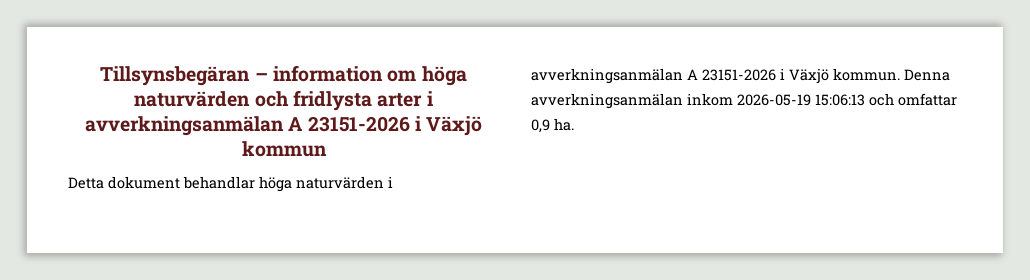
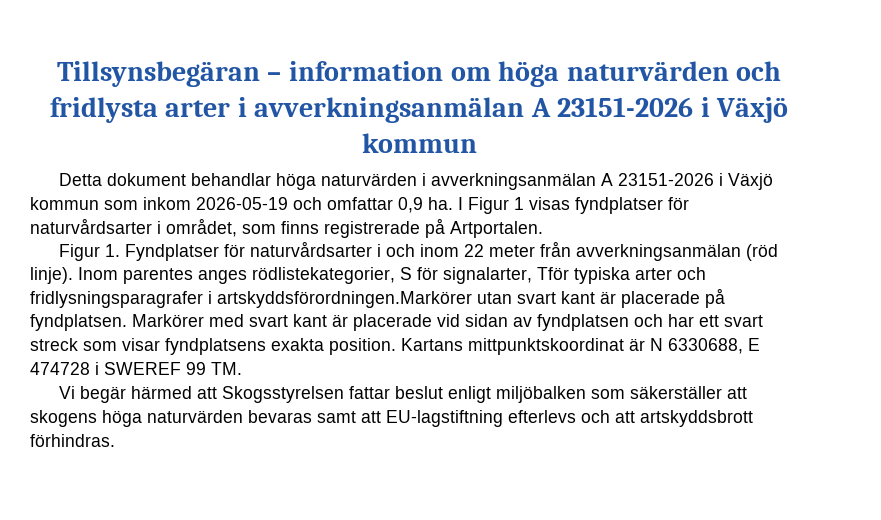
[833,68,950,81] [531,93,683,109] kommun. Denna avverkningsanmälan -> [30,197,138,210] kommun som
[815,94,865,106] 15:06:13 -> (288, 203) none
(574, 124) none -> [458,197,689,214] [30,218,543,238] [58,241,778,261] [30,267,706,284] [30,288,725,308] [30,314,763,331] [30,338,760,355] [30,362,242,375] [58,386,747,403] [30,410,753,427] [30,434,115,447] I Figur 1 visas fyndplatser för naturvårdsarter i området, som finns registrerade på Artportalen. // Figur 1. Fyndplatser för naturvårdsarter i och inom 22 meter från avverkningsanmälan (röd linje). Inom parentes anges rödlistekategorier, S för signalarter, Tför typiska arter och fridlysningsparagrafer i artskyddsförordningen.Markörer utan svart kant är placerade på fyndplatsen. Markörer med svart kant är placerade vid sidan av fyndplatsen och har ett svart streck som visar fyndplatsens exakta position. Kartans mittpunktskoordinat är N 6330688, E 474728 i SWEREF 99 TM. // Vi begär härmed att Skogsstyrelsen fattar beslut enligt miljöbalken som säkerställer att skogens höga naturvärden bevaras samt att EU-lagstiftning efterlevs och att artskyddsbrott förhindras.

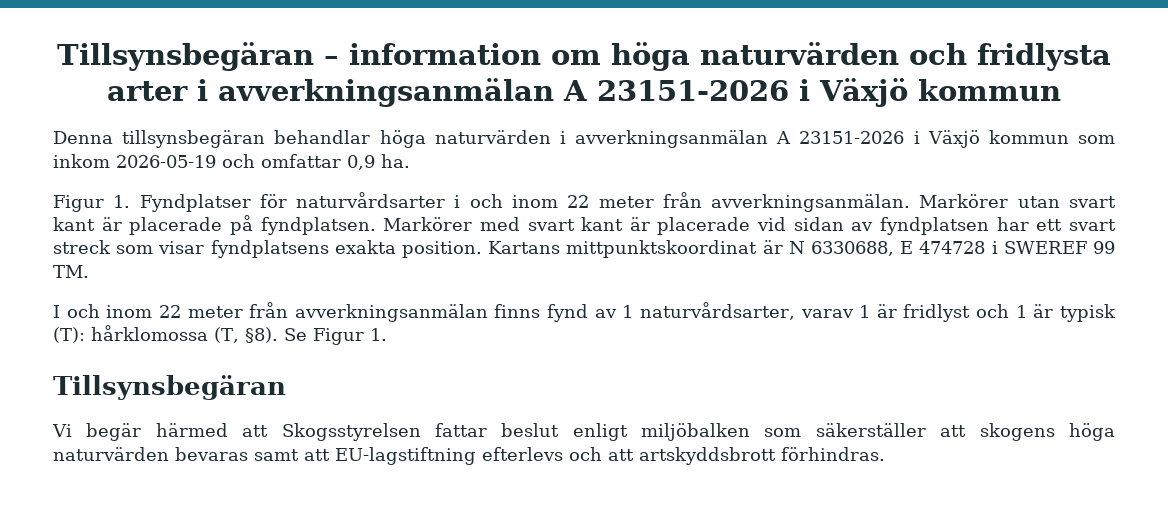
[58,173,186,186] Detta dokument -> [53,130,266,148] Denna tillsynsbegäran
[458,197,689,214] [30,218,543,238] I Figur 1 visas fyndplatser för naturvårdsarter i området, som finns registrerade på Artportalen. -> (410, 161) none
[575,244,778,261] [30,267,706,284] [30,291,472,308] avverkningsanmälan (röd linje). Inom parentes anges rödlistekategorier, S för signalarter, Tför typiska arter och fridlysningsparagrafer i artskyddsförordningen.Markörer -> [711,194,1009,212] avverkningsanmälan. Markörer
[634,314,663,327] och -> (990, 226) none
(242, 368) none -> [53,302,1116,322] [53,325,387,345] [53,375,286,400] // I och inom 22 meter från avverkningsanmälan finns fynd av 1 naturvårdsarter, varav 1 är fridlyst och 1 är typisk (T): hårklomossa (T, §8). Se Figur 1. // Tillsynsbegäran

